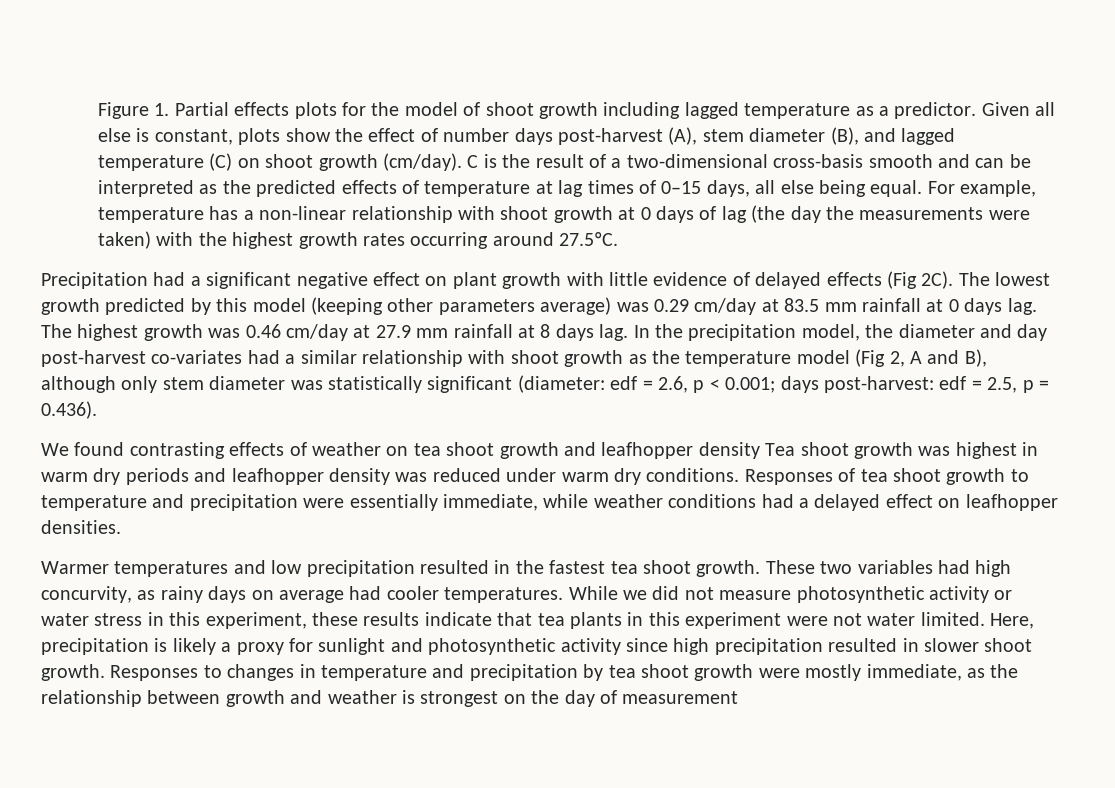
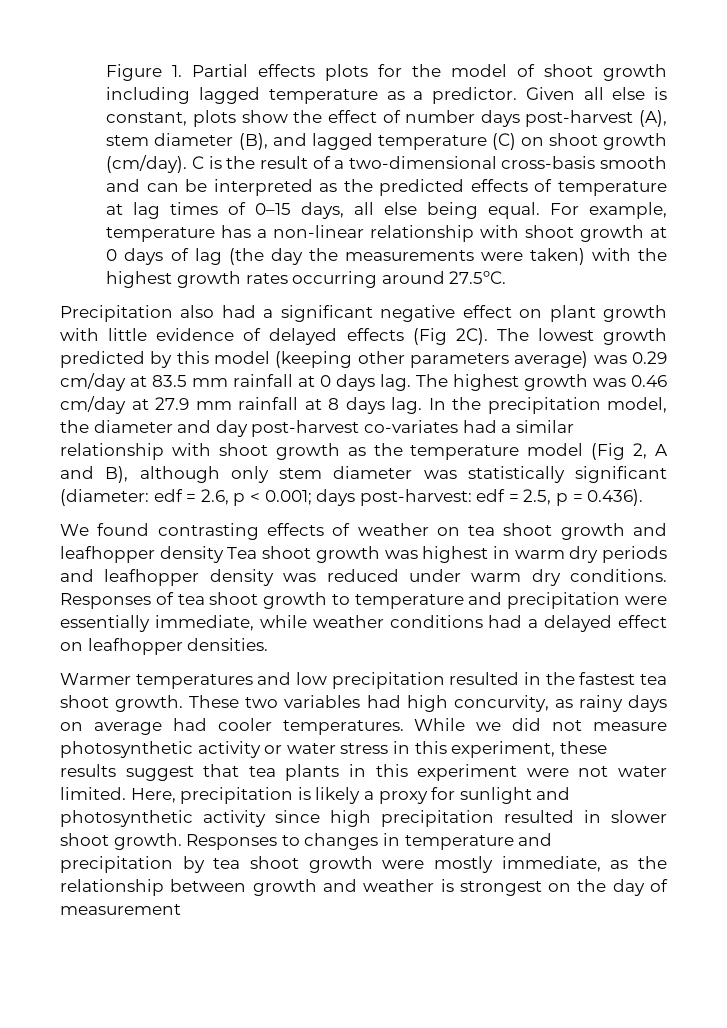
(148, 280) none -> [180,305,215,318] also
[424,612,492,626] indicate -> [125,766,194,781] suggest

